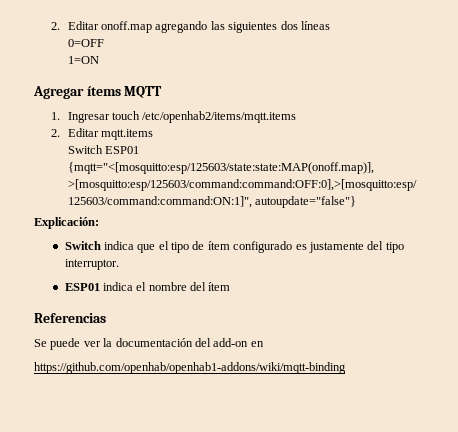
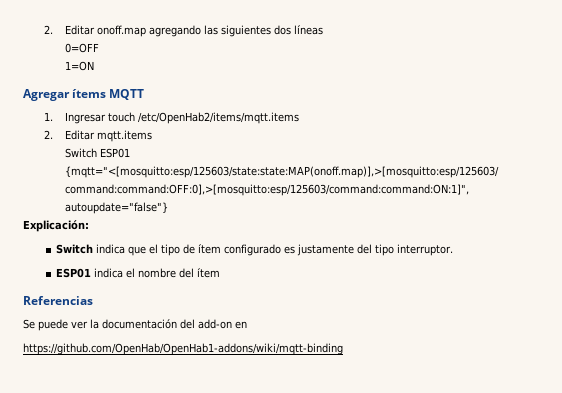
[142,111,297,123] /etc/openhab2/items/mqtt.items -> [137,112,299,124] /etc/OpenHab2/items/mqtt.items
[34,362,346,374] https://github.com/openhab/openhab1-addons/wiki/mqtt-binding -> [23,343,343,355] https://github.com/OpenHab/OpenHab1-addons/wiki/mqtt-binding

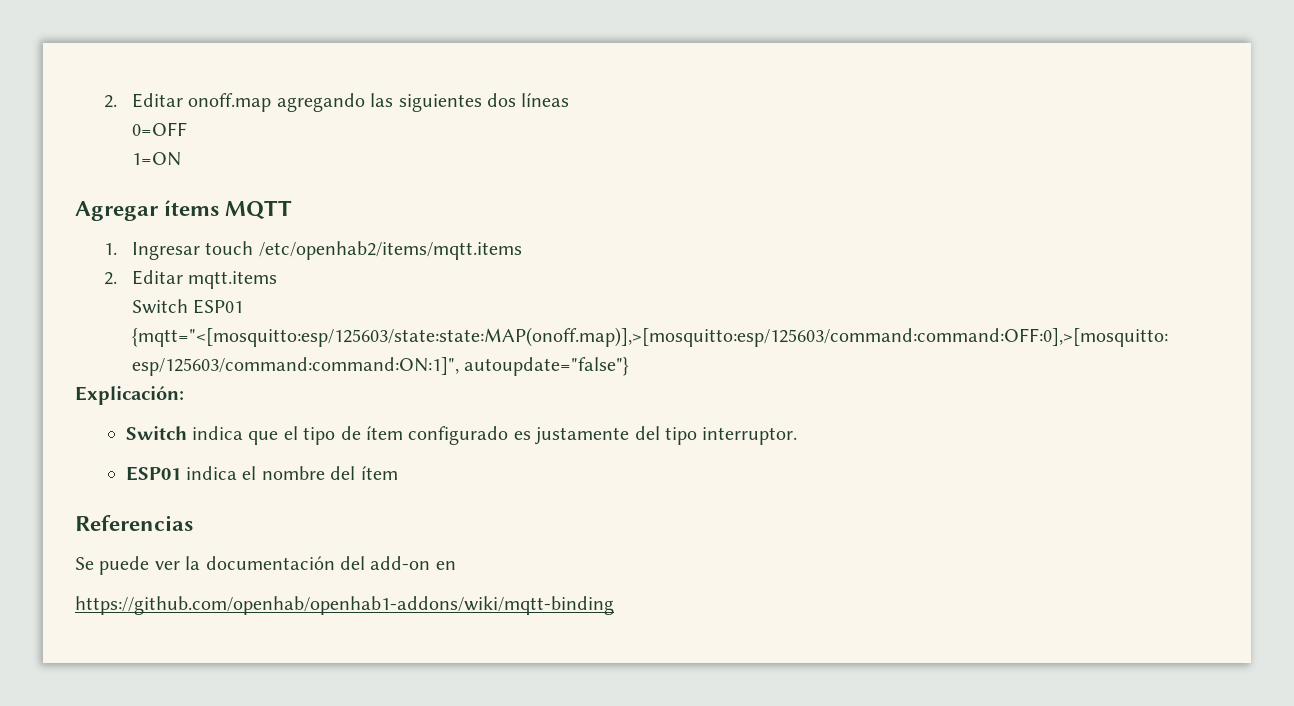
[137,112,299,124] /etc/OpenHab2/items/mqtt.items -> [258,241,522,260] /etc/openhab2/items/mqtt.items
[23,343,343,355] https://github.com/OpenHab/OpenHab1-addons/wiki/mqtt-binding -> [75,596,614,615] https://github.com/openhab/openhab1-addons/wiki/mqtt-binding

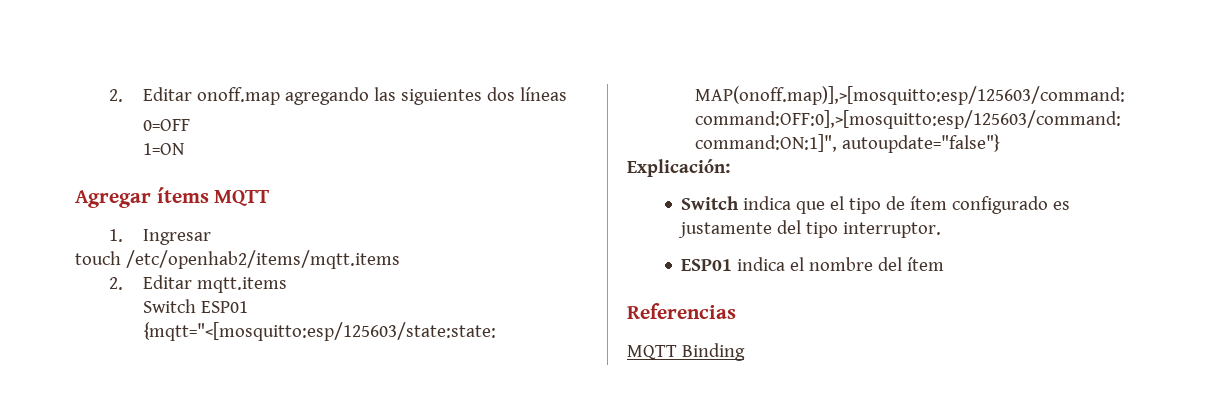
(201, 251) none -> (212, 237) //
[75,556,456,575] [75,596,614,615] Se puede ver la documentación del add-on en // https://github.com/openhab/openhab1-addons/wiki/mqtt-binding -> [627,343,745,361] MQTT Binding

